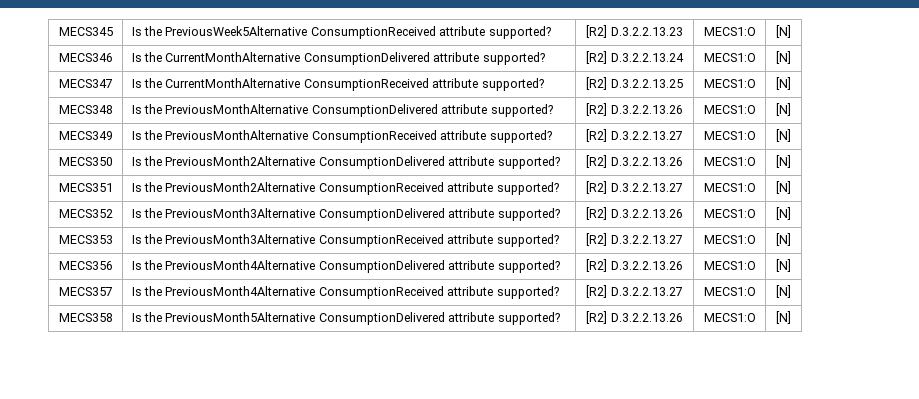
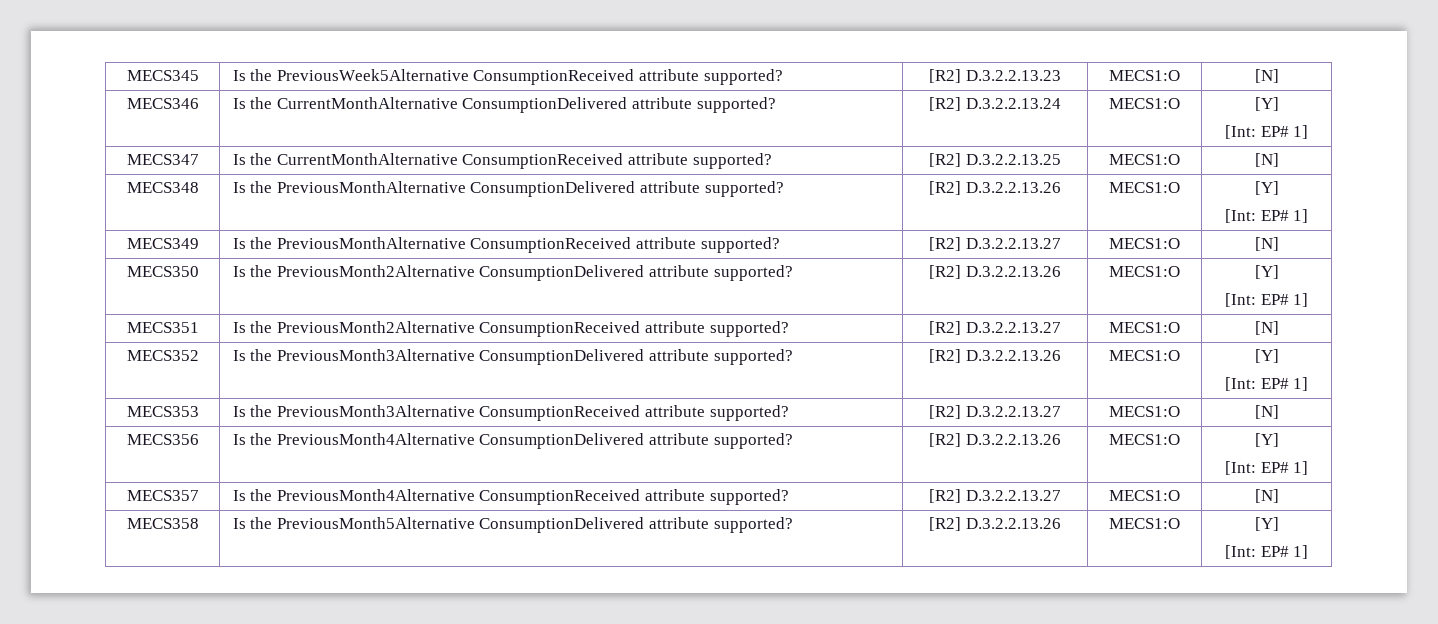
[776,51,791,64] [N] -> [1254,97,1279,111] [1224,125,1309,139] [Y] // [Int: EP# 1]
[776,103,791,116] [N] -> [1254,181,1279,195] [1224,209,1309,223] [Y] // [Int: EP# 1]
[776,155,791,168] [N] -> [1254,265,1279,279] [1224,293,1309,307] [Y] // [Int: EP# 1]
[776,207,791,220] [N] -> [1254,349,1279,363] [1224,377,1309,391] [Y] // [Int: EP# 1]
[776,259,791,272] [N] -> [1254,433,1279,447] [1224,461,1309,475] [Y] // [Int: EP# 1]
[776,311,791,324] [N] -> [1254,517,1279,531] [1224,545,1309,559] [Y] // [Int: EP# 1]

